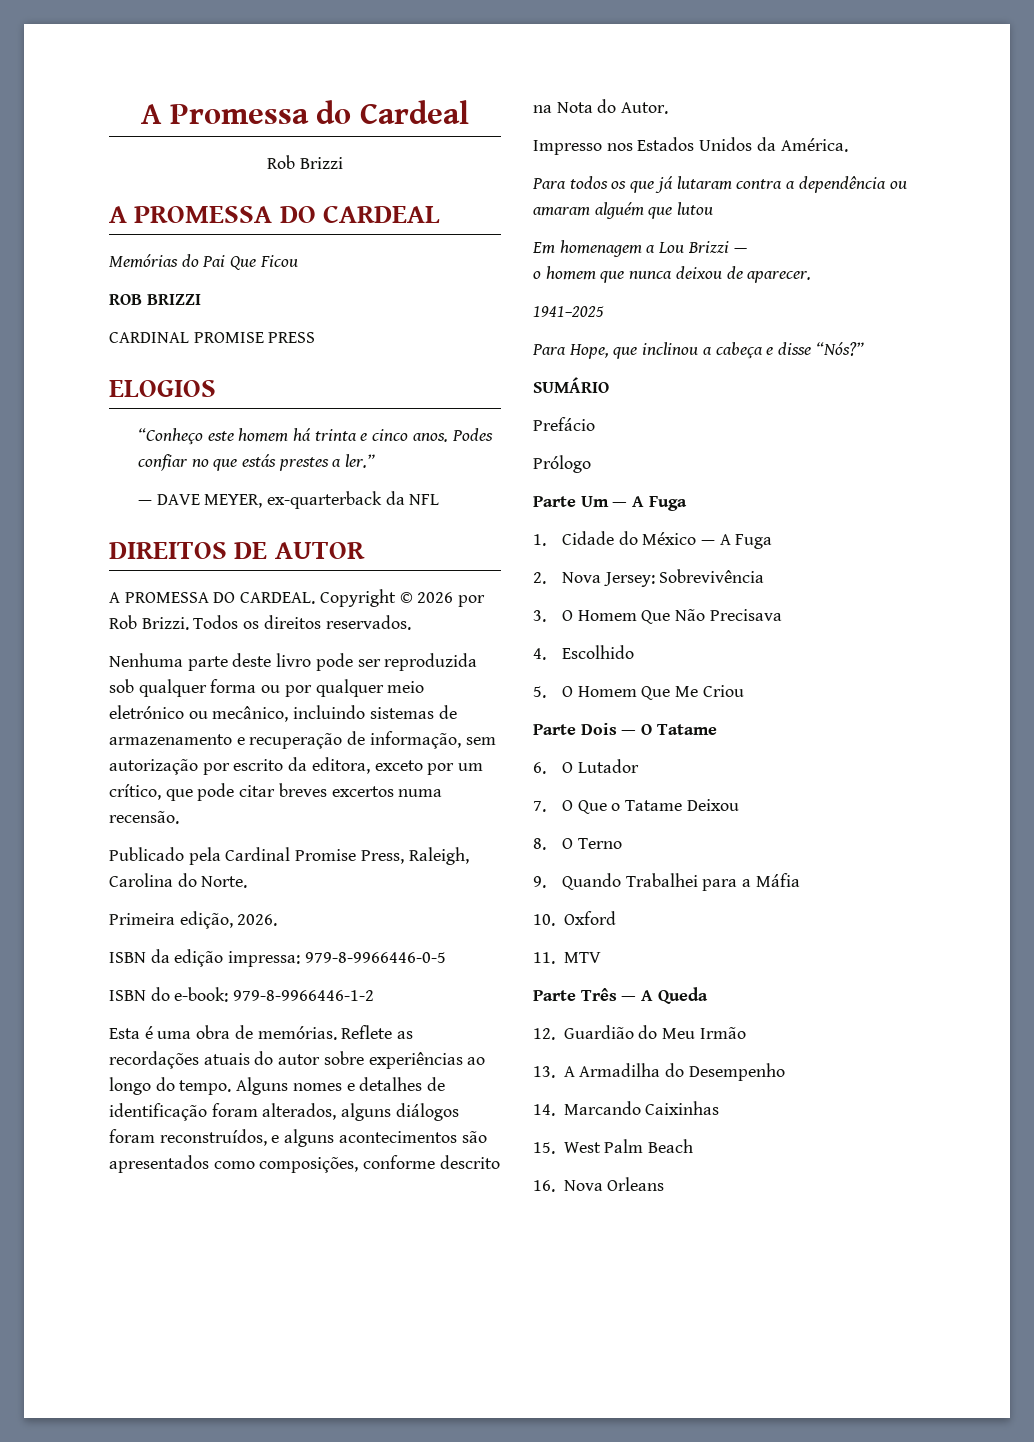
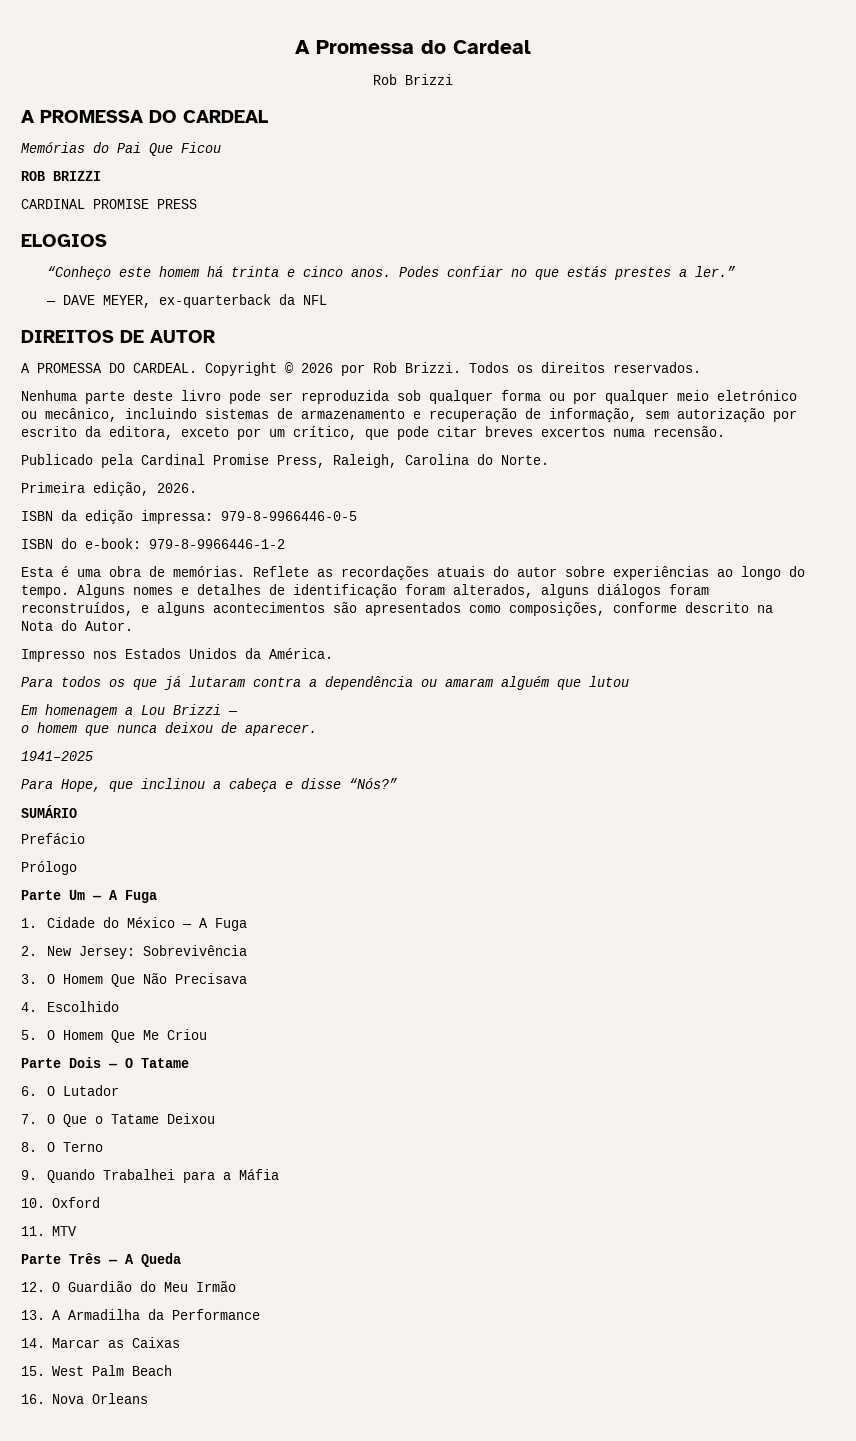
[561,572,601,583] Nova -> [47,946,72,956] New
(555, 1034) none -> [51,1282,60,1292] O
[665,1063,785,1081] do Desempenho -> [147,1309,260,1320] da Performance
[563,1101,720,1115] Marcando Caixinhas -> [51,1337,180,1348] Marcar as Caixas

